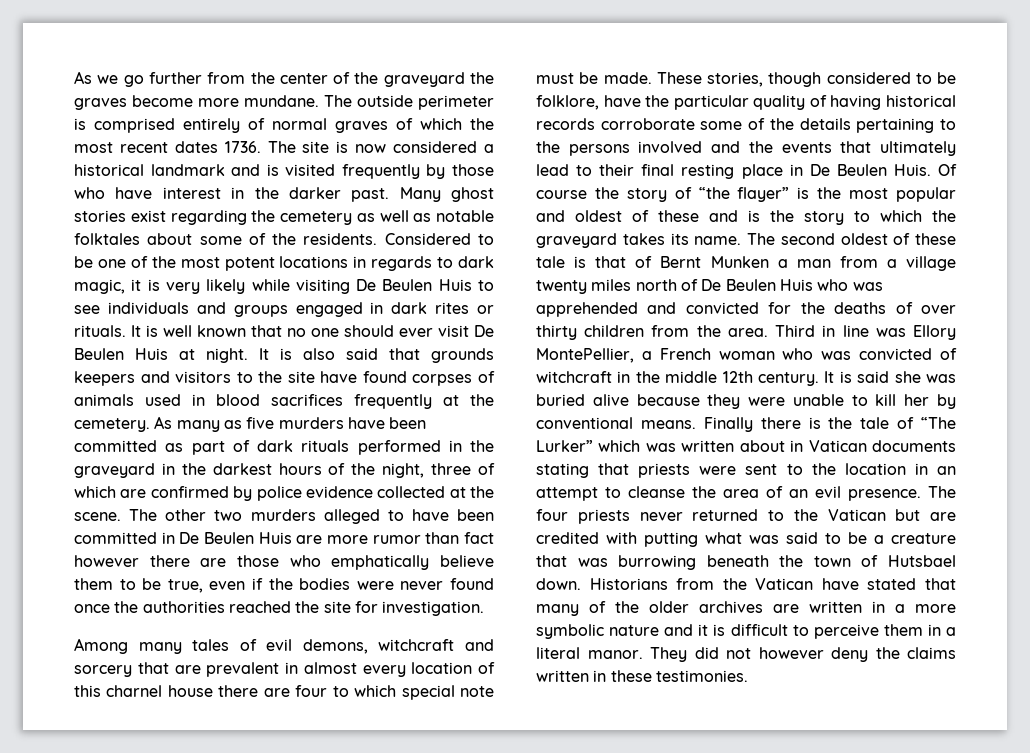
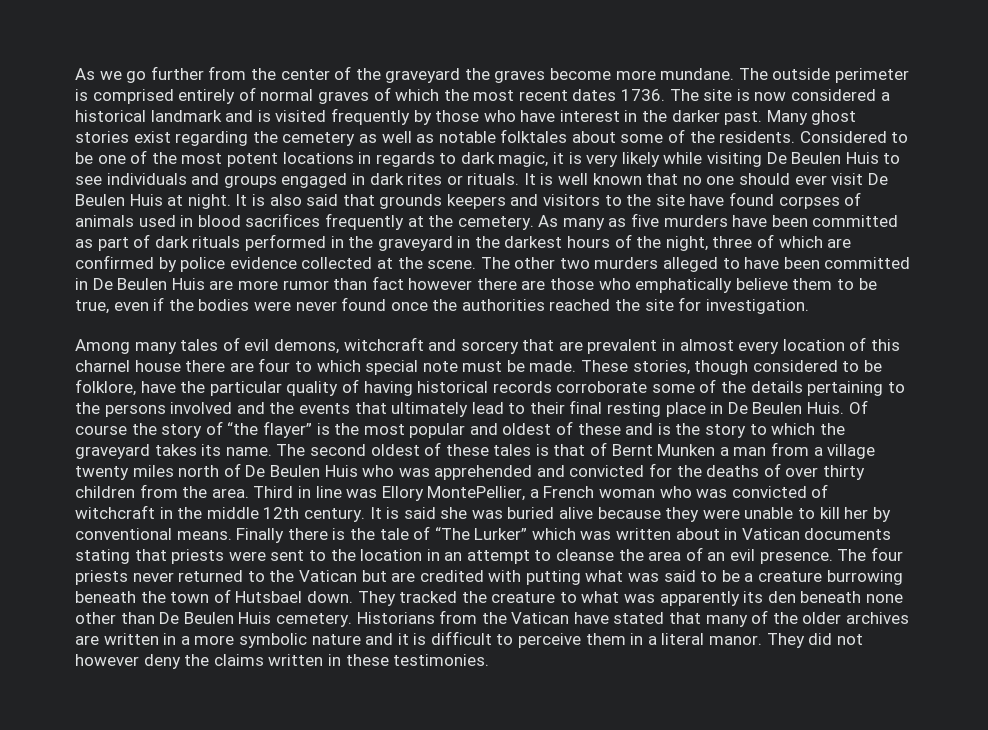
[536,256,565,268] tale -> [493,444,532,456] tales
[536,555,608,567] that was -> (823, 576) none
(581, 584) none -> [357,591,904,606] [75,612,352,627] They tracked the creature to what was apparently its den beneath none other than De Beulen Huis cemetery.

